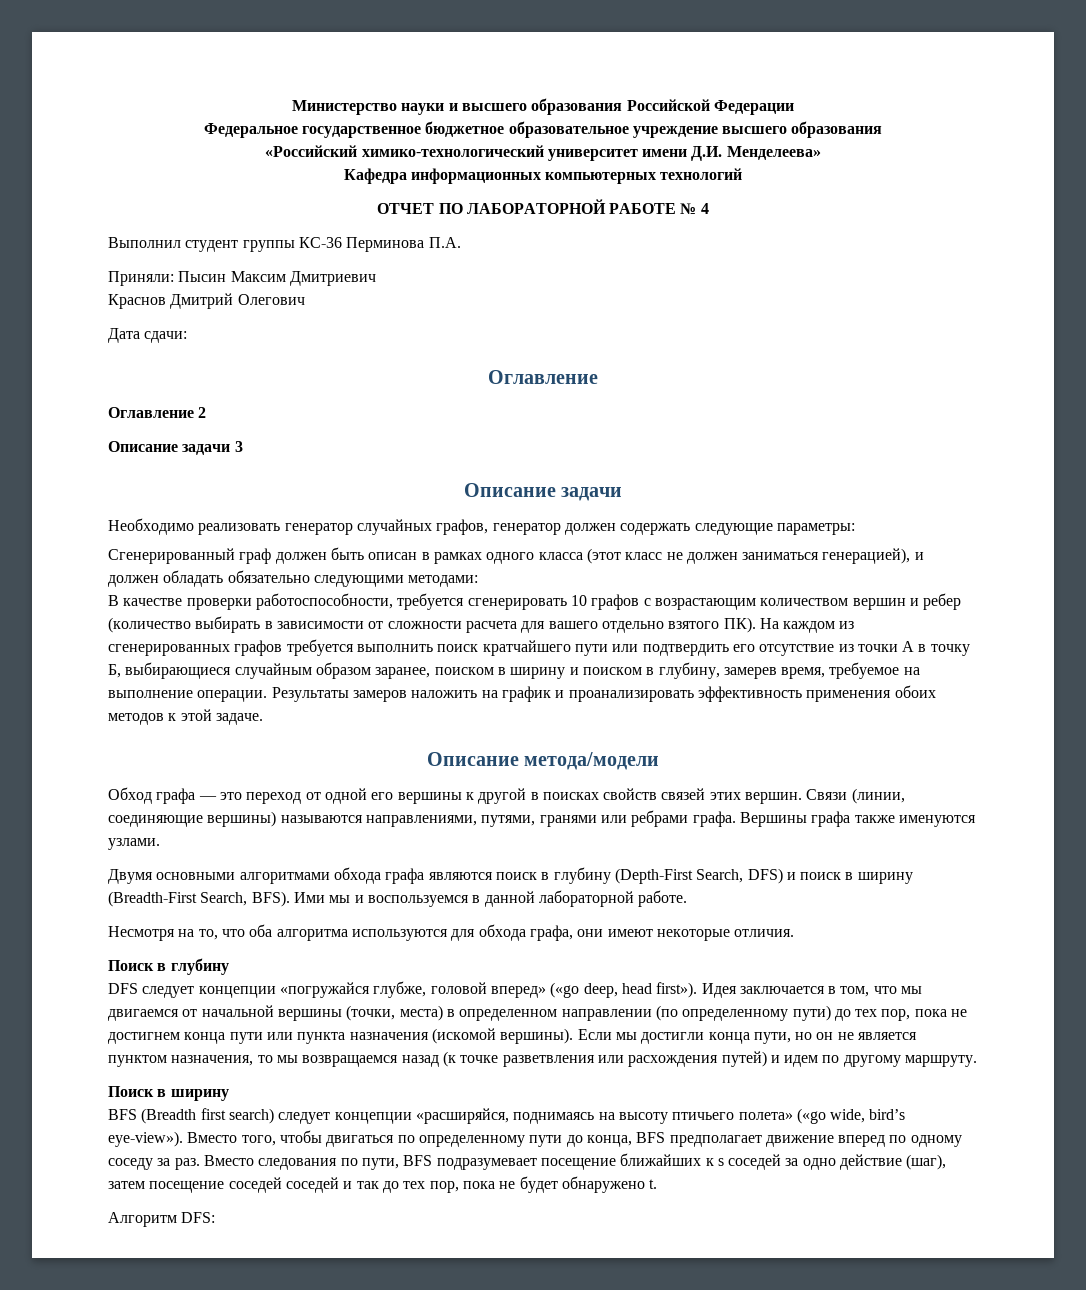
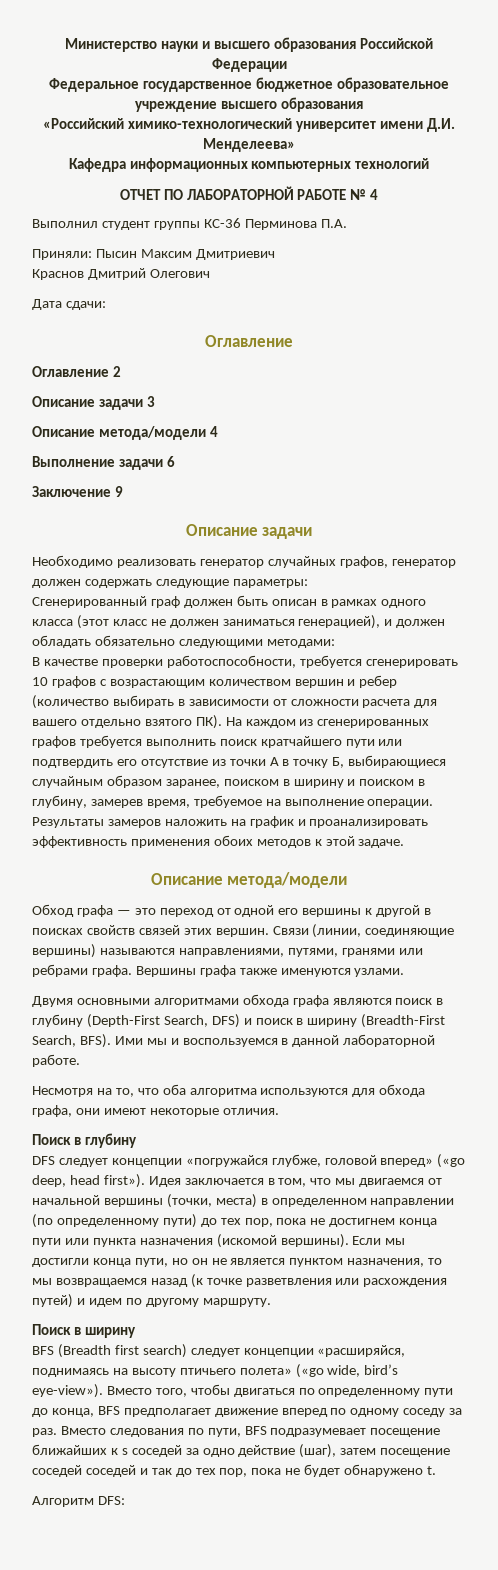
(243, 446) none -> [32,426,218,440] [32,456,175,470] [32,486,123,497] // Описание метода/модели 4 // Выполнение задачи 6 // Заключение 9

